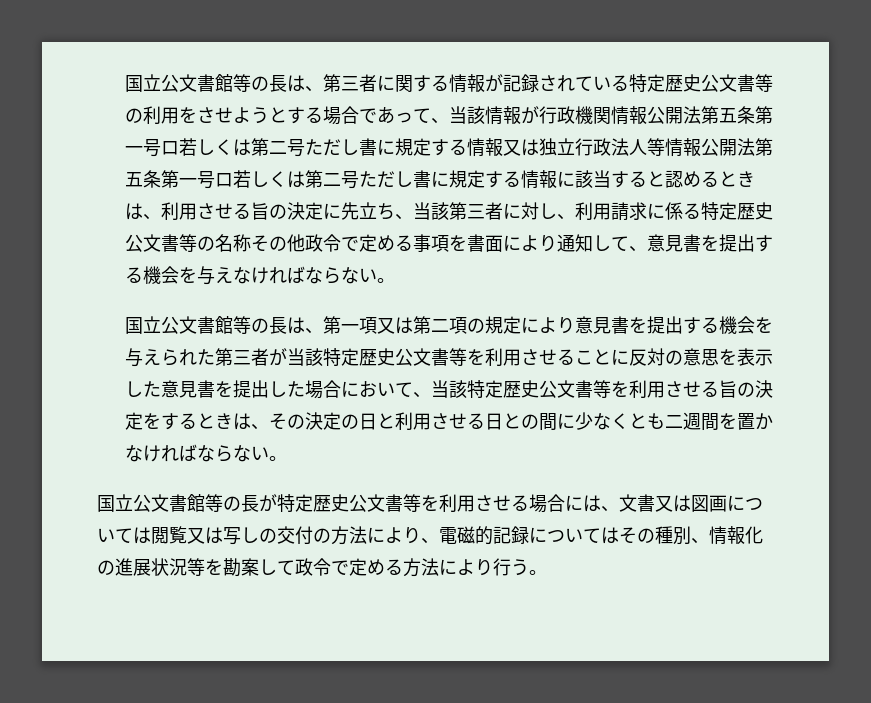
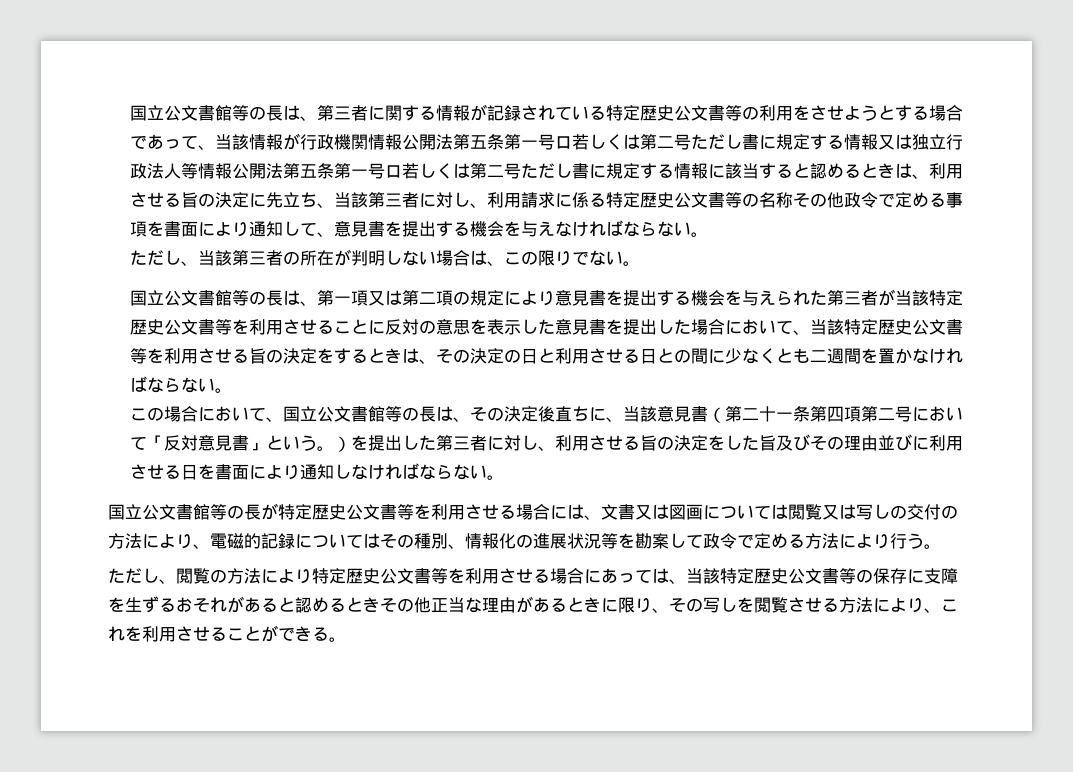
(396, 280) none -> [129,249,640,266] // ただし、当該第三者の所在が判明しない場合は、この限りでない。
(288, 458) none -> [129,406,963,423] [129,434,963,452] [129,463,504,480] // この場合において、国立公文書館等の長は、その決定後直ちに、当該意見書（第二十一条第四項第二号において「反対意見書」という。）を提出した第三者に対し、利用させる旨の決定をした旨及びその理由並びに利用させる日を書面により通知しなければならない。
(547, 572) none -> [108,568,958,584] [108,596,958,613] [108,625,346,642] // ただし、閲覧の方法により特定歴史公文書等を利用させる場合にあっては、当該特定歴史公文書等の保存に支障を生ずるおそれがあると認めるときその他正当な理由があるときに限り、その写しを閲覧させる方法により、これを利用させることができる。

